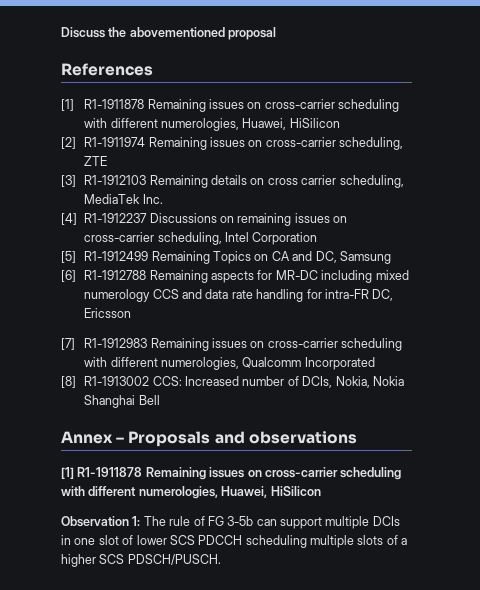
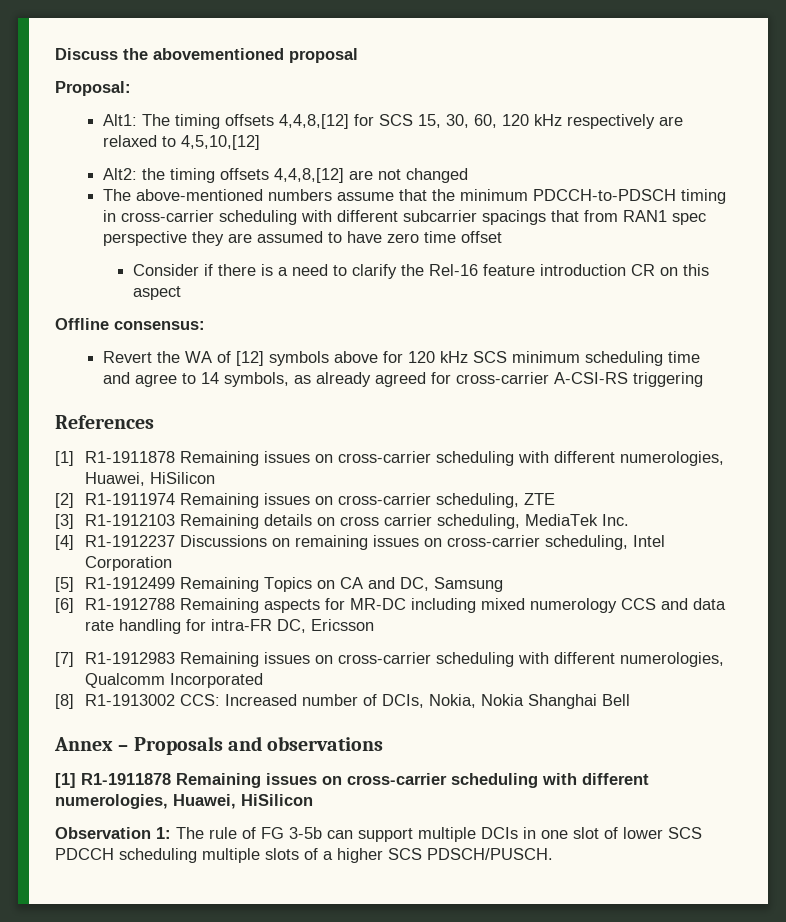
(277, 33) none -> [55,81,131,96] [102,114,683,129] [102,135,260,150] [102,168,468,183] [102,189,726,204] [102,210,706,225] [102,231,502,246] [132,264,709,279] [132,286,181,300] [55,318,205,330] [102,351,700,366] [102,372,703,387] // Proposal: // Alt1: The timing offsets 4,4,8,[12] for SCS 15, 30, 60, 120 kHz respectively are relaxed to 4,5,10,[12] // Alt2: the timing offsets 4,4,8,[12] are not changed // The above-mentioned numbers assume that the minimum PDCCH-to-PDSCH timing in cross-carrier scheduling with different subcarrier spacings that from RAN1 spec perspective they are assumed to have zero time offset // Consider if there is a need to clarify the Rel-16 feature introduction CR on this aspect // Offline consensus: // Revert the WA of [12] symbols above for 120 kHz SCS minimum scheduling time and agree to 14 symbols, as already agreed for cross-carrier A-CSI-RS triggering

